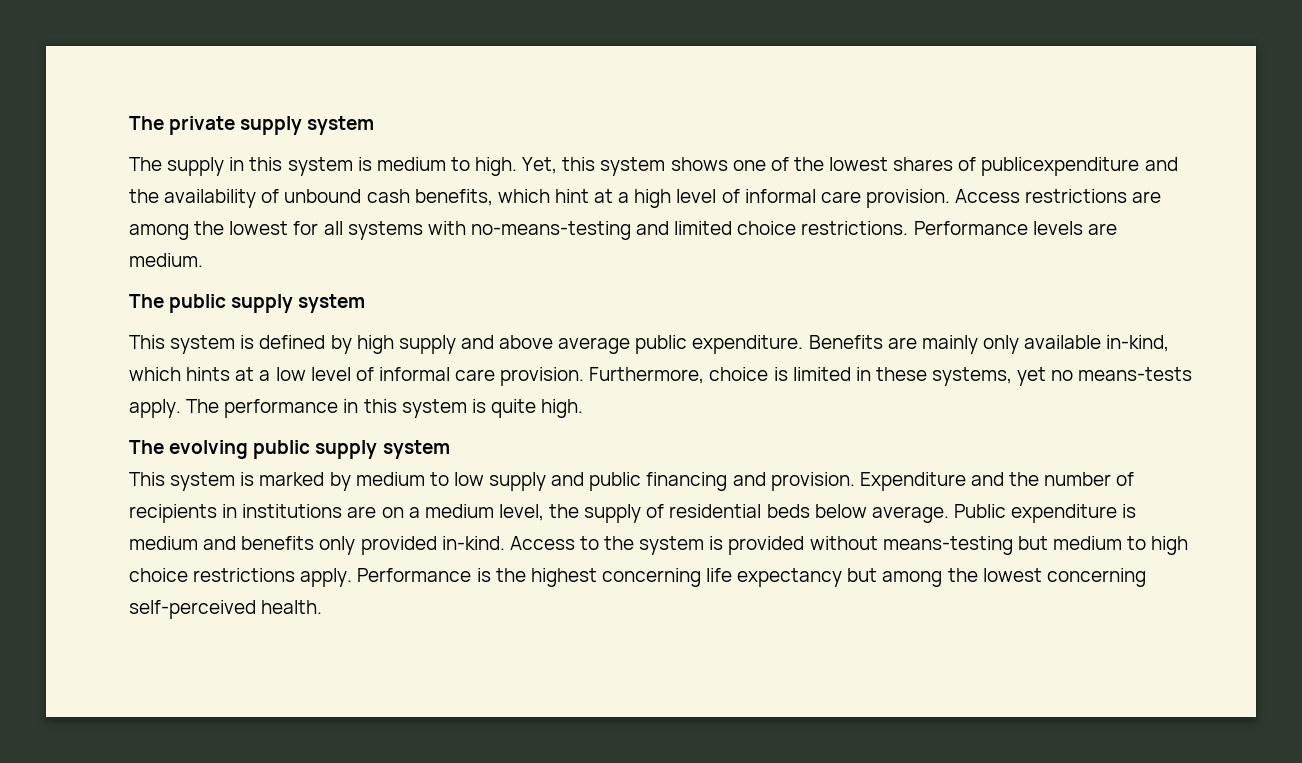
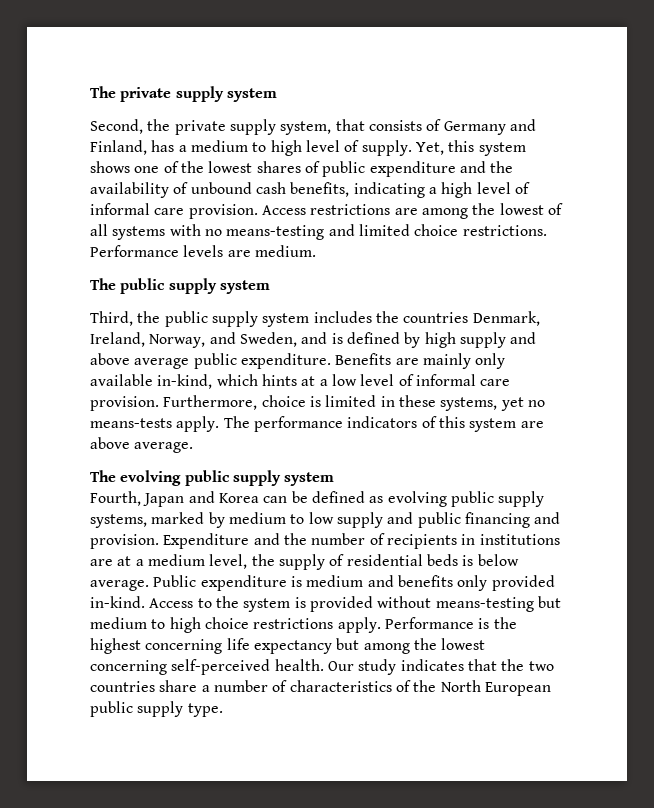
[129,157,518,176] The supply in this system is medium to high. -> [90,119,536,135] [90,140,412,156] Second, the private supply system, that consists of Germany and Finland, has a medium to high level of supply.
[981,157,1140,176] publicexpenditure -> [322,161,456,177] public expenditure
[497,189,614,203] which hint at -> [353,182,425,198] indicating
[293,221,319,235] for -> [547,203,563,215] of
[470,221,631,240] no-means-testing -> [204,225,325,240] no means-testing
[129,335,236,354] This system -> [90,311,540,327] [90,332,328,348] Third, the public supply system includes the countries Denmark, Ireland, Norway, and Sweden, and
[343,399,584,418] in this system is quite high. -> [347,416,544,432] [90,437,194,453] indicators of this system are above average.
[129,472,255,491] This system is -> [90,491,545,507] [90,514,147,528] Fourth, Japan and Korea can be defined as evolving public supply systems,
[381,507,404,518] on -> [117,556,132,566] at
(810, 511) none -> [462,555,474,566] is
(323, 607) none -> [327,659,554,675] [90,680,551,696] [90,701,223,717] Our study indicates that the two countries share a number of characteristics of the North European public supply type.

